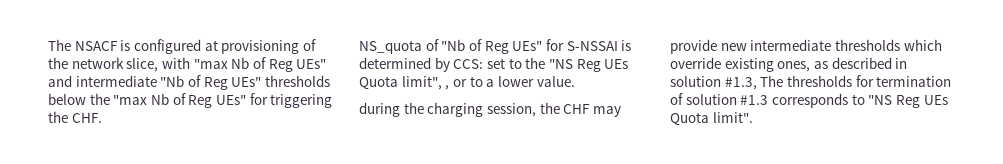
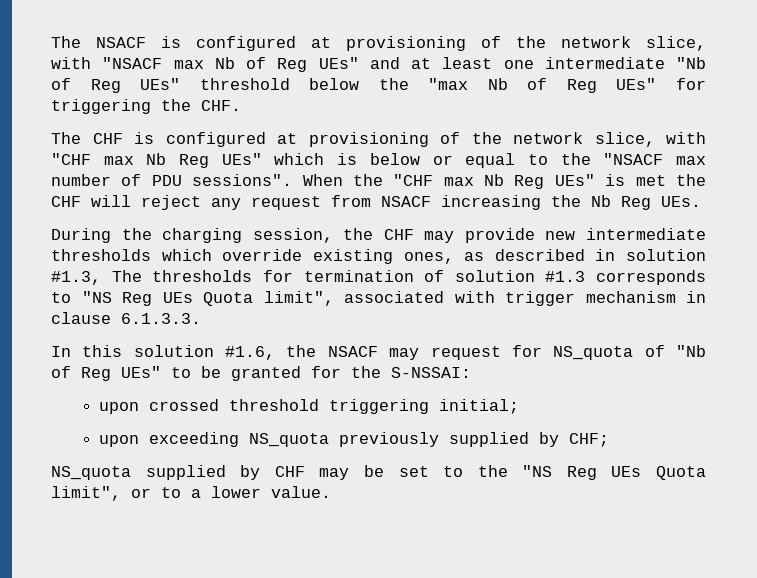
[193,59,228,69] "max -> [102,57,204,69] "NSACF max
(72, 81) none -> [411,57,534,69] at least one
[264,75,330,87] thresholds -> [199,78,290,90] threshold
[359,39,632,54] [359,57,629,72] [359,76,575,90] [359,102,400,117] NS_quota of "Nb of Reg UEs" for S-NSSAI is determined by CCS: set to the "NS Reg UEs Quota limit", , or to a lower value. // during -> [51,132,706,147] [51,153,706,168] [51,174,706,189] [51,195,701,210] [51,228,111,243] The CHF is configured at provisioning of the network slice, with "CHF max Nb Reg UEs" which is below or equal to the "NSACF max number of PDU sessions". When the "CHF max Nb Reg UEs" is met the CHF will reject any request from NSACF increasing the Nb Reg UEs. // During
[712,112,753,123] limit". -> [263,291,706,306] [51,312,201,324] [51,345,707,360] [51,366,471,381] [98,399,519,414] [98,432,609,447] [51,465,706,480] [51,486,331,501] limit", associated with trigger mechanism in clause 6.1.3.3. // In this solution #1.6, the NSACF may request for NS_quota of "Nb of Reg UEs" to be granted for the S-NSSAI: // upon crossed threshold triggering initial; // upon exceeding NS_quota previously supplied by CHF; // NS_quota supplied by CHF may be set to the "NS Reg UEs Quota limit", or to a lower value.

